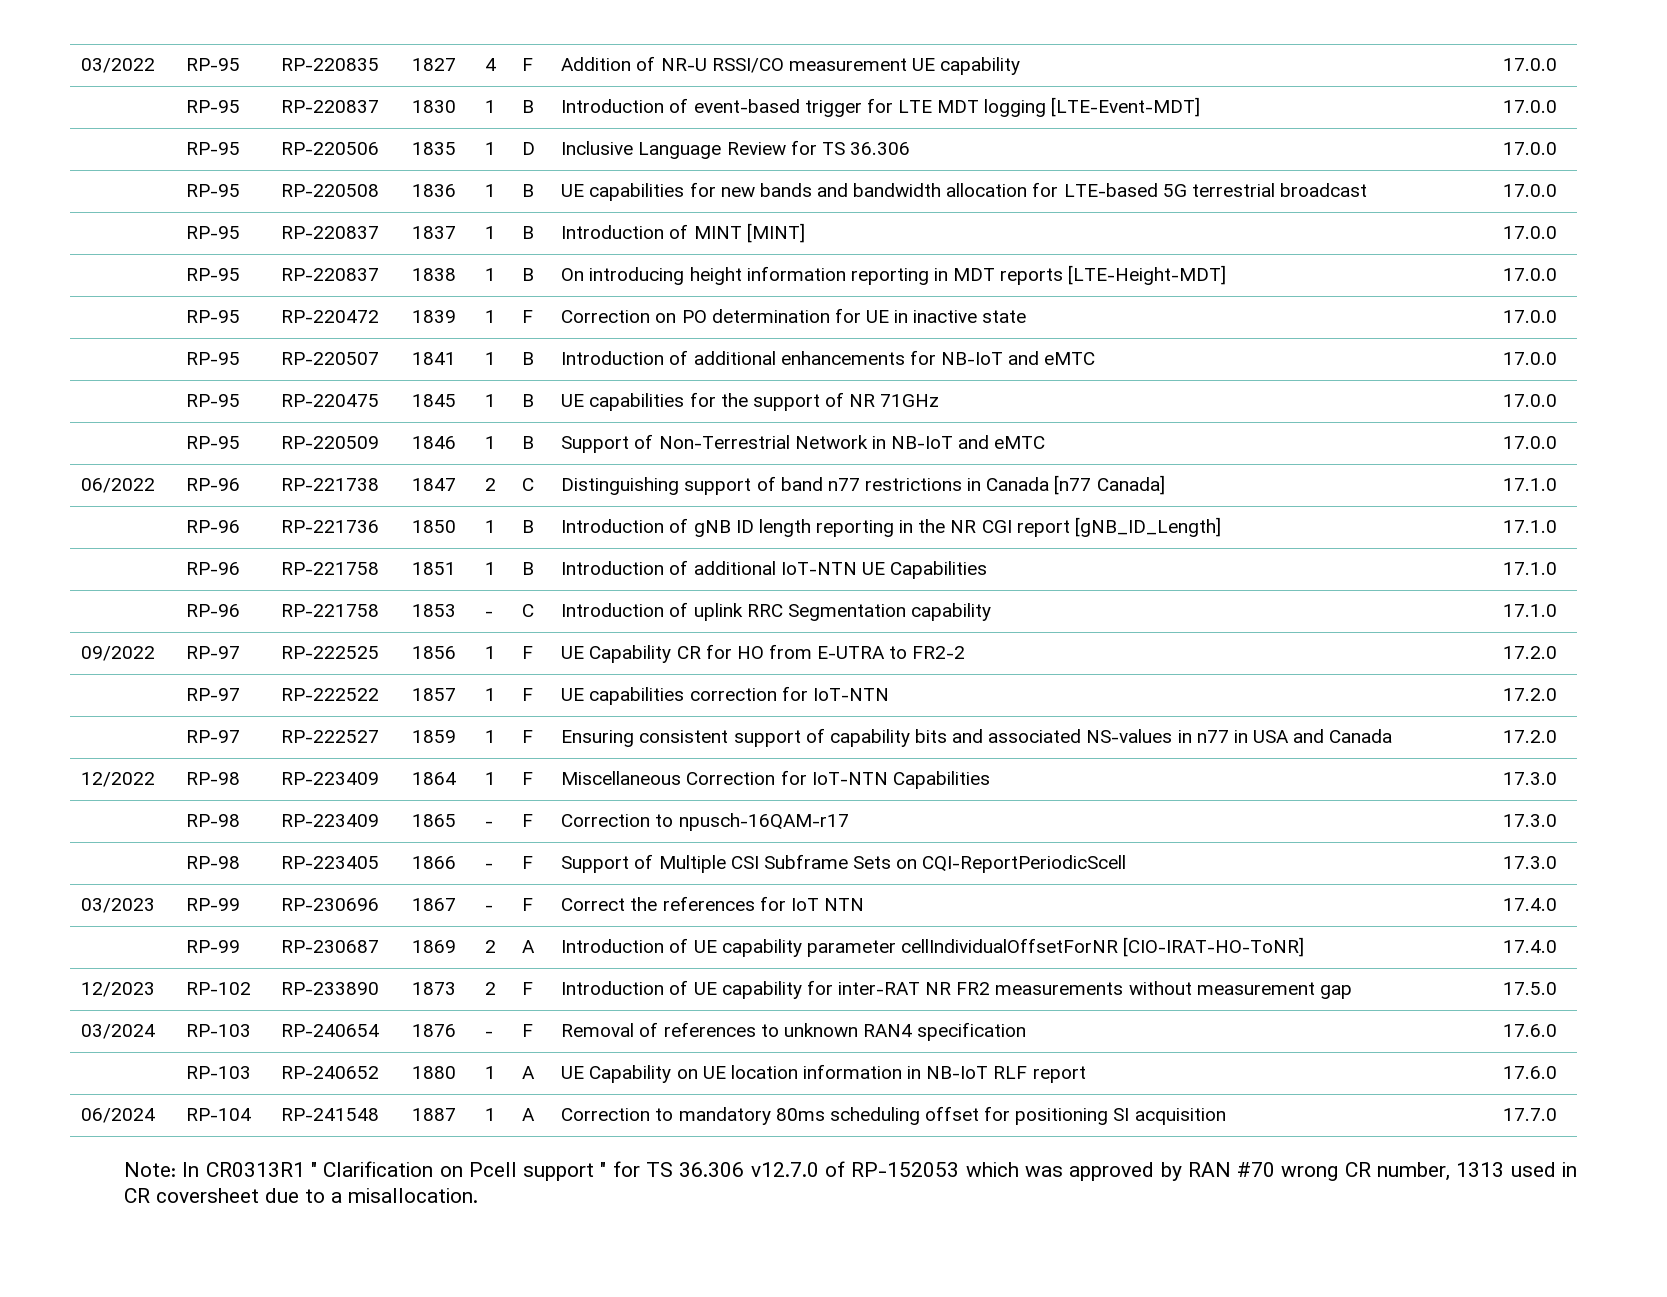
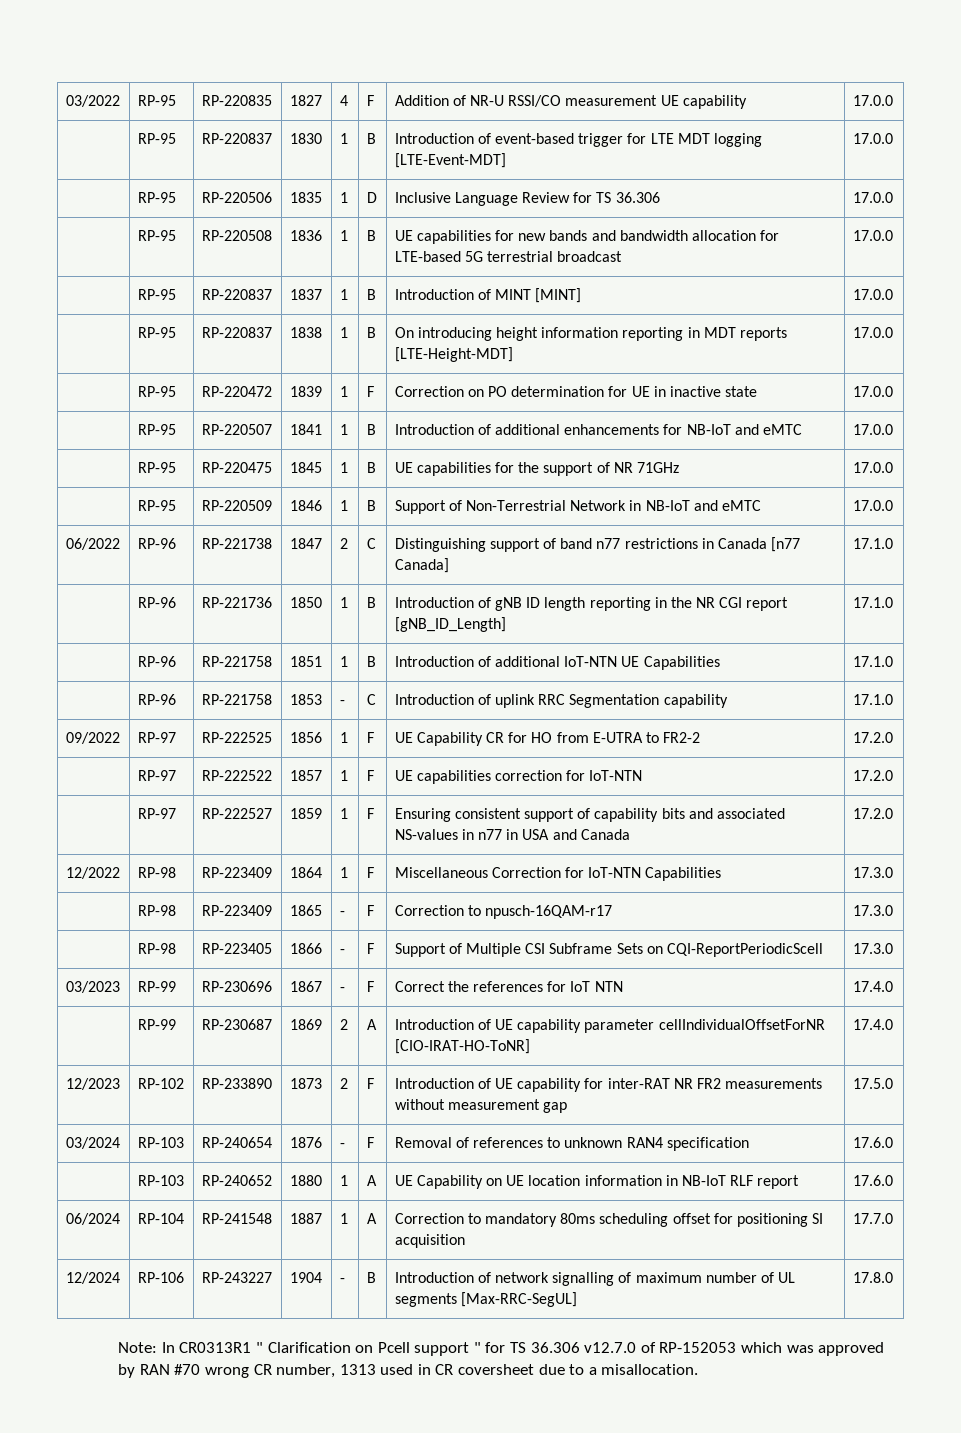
(1558, 1114) none -> [65,1272,120,1284] [137,1272,184,1283] [201,1272,272,1283] [289,1272,322,1283] [339,1278,345,1283] [366,1272,376,1283] [394,1272,796,1286] [394,1292,577,1307] [852,1272,893,1283] // 12/2024 | RP-106 | RP-243227 | 1904 | - | B | Introduction of network signalling of maximum number of UL segments [Max-RRC-SegUL] | 17.8.0

